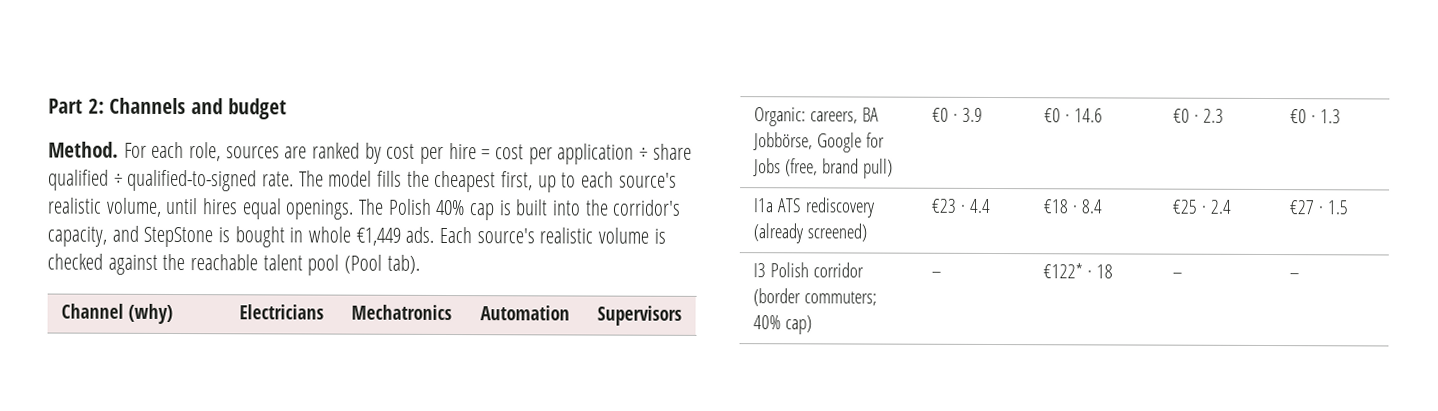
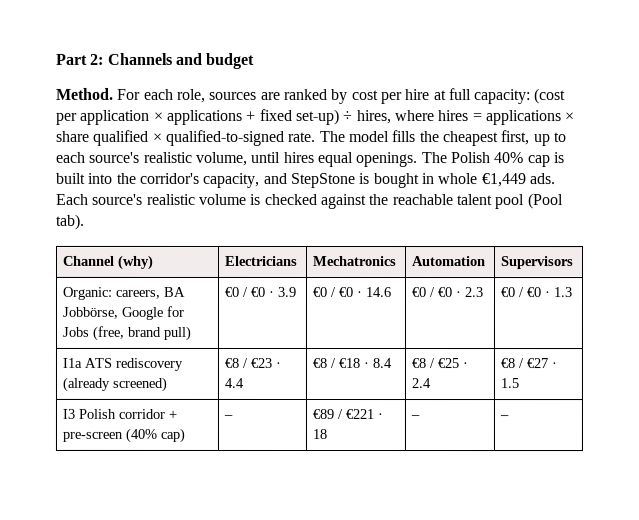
[481,143,649,165] = cost per application ÷ -> [433,88,567,105] [56,108,576,126] at full capacity: (cost per application × applications + fixed set-up) ÷ hires, where hires = applications ×
[113,173,123,186] ÷ -> [152,132,163,142] ×
(949, 114) none -> [241,286,265,297] / €0
(1061, 115) none -> [329,287,353,298] / €0
(1190, 115) none -> [428,287,452,298] / €0
(1307, 116) none -> [517,287,541,298] / €0
(867, 232) none -> [223,357,248,368] €8 /
(991, 205) none -> [311,357,336,369] €8 /
(1103, 206) none -> [410,358,435,369] €8 /
(1232, 206) none -> [499,358,524,369] €8 /
[752,288,877,307] [752,315,781,330] (border commuters; 40% -> [167,409,177,419] [61,427,157,443] + pre-screen (40%
[1042,263,1083,279] €122* -> [311,408,374,420] €89 / €221

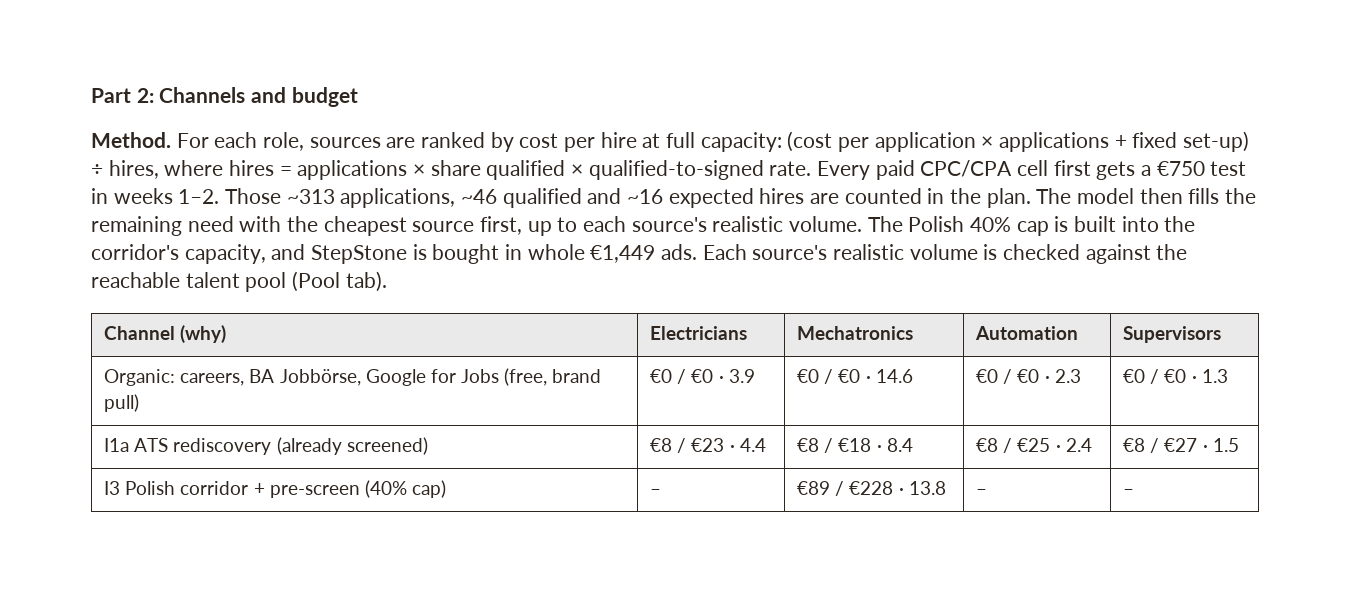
(317, 136) none -> [817,160,1247,180] [91,188,1031,208] Every paid CPC/CPA cell first gets a €750 test in weeks 1–2. Those ~313 applications, ~46 qualified and ~16 expected hires are counted in the plan.
(390, 137) none -> [1139,188,1183,204] then
[442,131,499,147] cheapest -> [91,216,475,236] remaining need with the cheapest source
[195,151,419,168] volume, until hires equal openings. -> [789,216,863,232] volume.
[344,409,383,420] [311,428,327,440] €221 · 18 -> [849,481,946,495] €228 · 13.8

